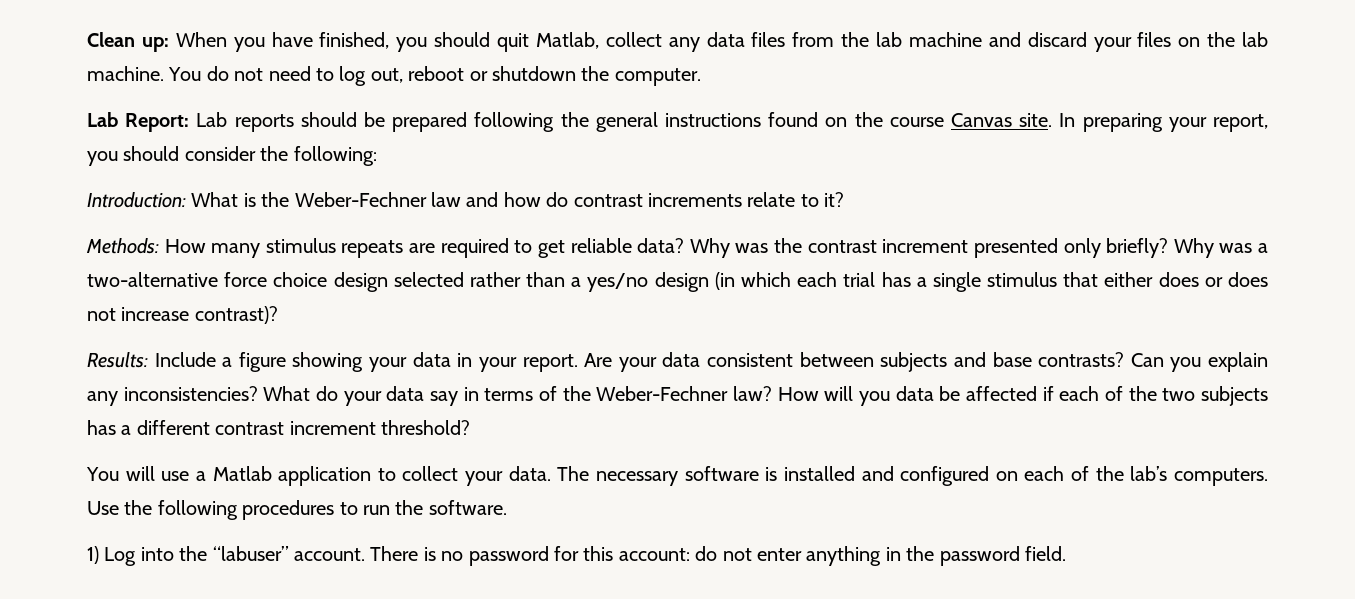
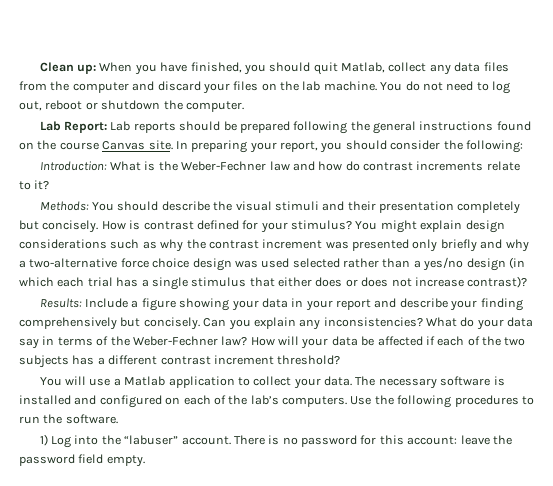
[876,32,982,47] lab machine -> [72,82,129,93] computer
[164,238,769,258] How many stimulus repeats are required to get reliable data? Why was -> [92,201,521,214] [19,220,505,233] [19,239,184,252] You should describe the visual stimuli and their presentation completely but concisely. How is contrast defined for your stimulus? You might explain design considerations such as why
(969, 246) none -> [325,241,349,249] was
[1106,238,1253,258] briefly? Why was -> [440,239,529,252] briefly and why
(388, 282) none -> [234,258,290,268] was used
[522,352,1125,372] report. Are your data consistent between subjects and base contrasts? -> [336,298,523,311] [19,317,200,330] report and describe your finding comprehensively but concisely.
[858,391,890,406] you -> [301,338,329,349] your
[695,546,1066,566] do not enter anything in the password field. -> [460,435,512,445] [19,454,145,467] leave the password field empty.

